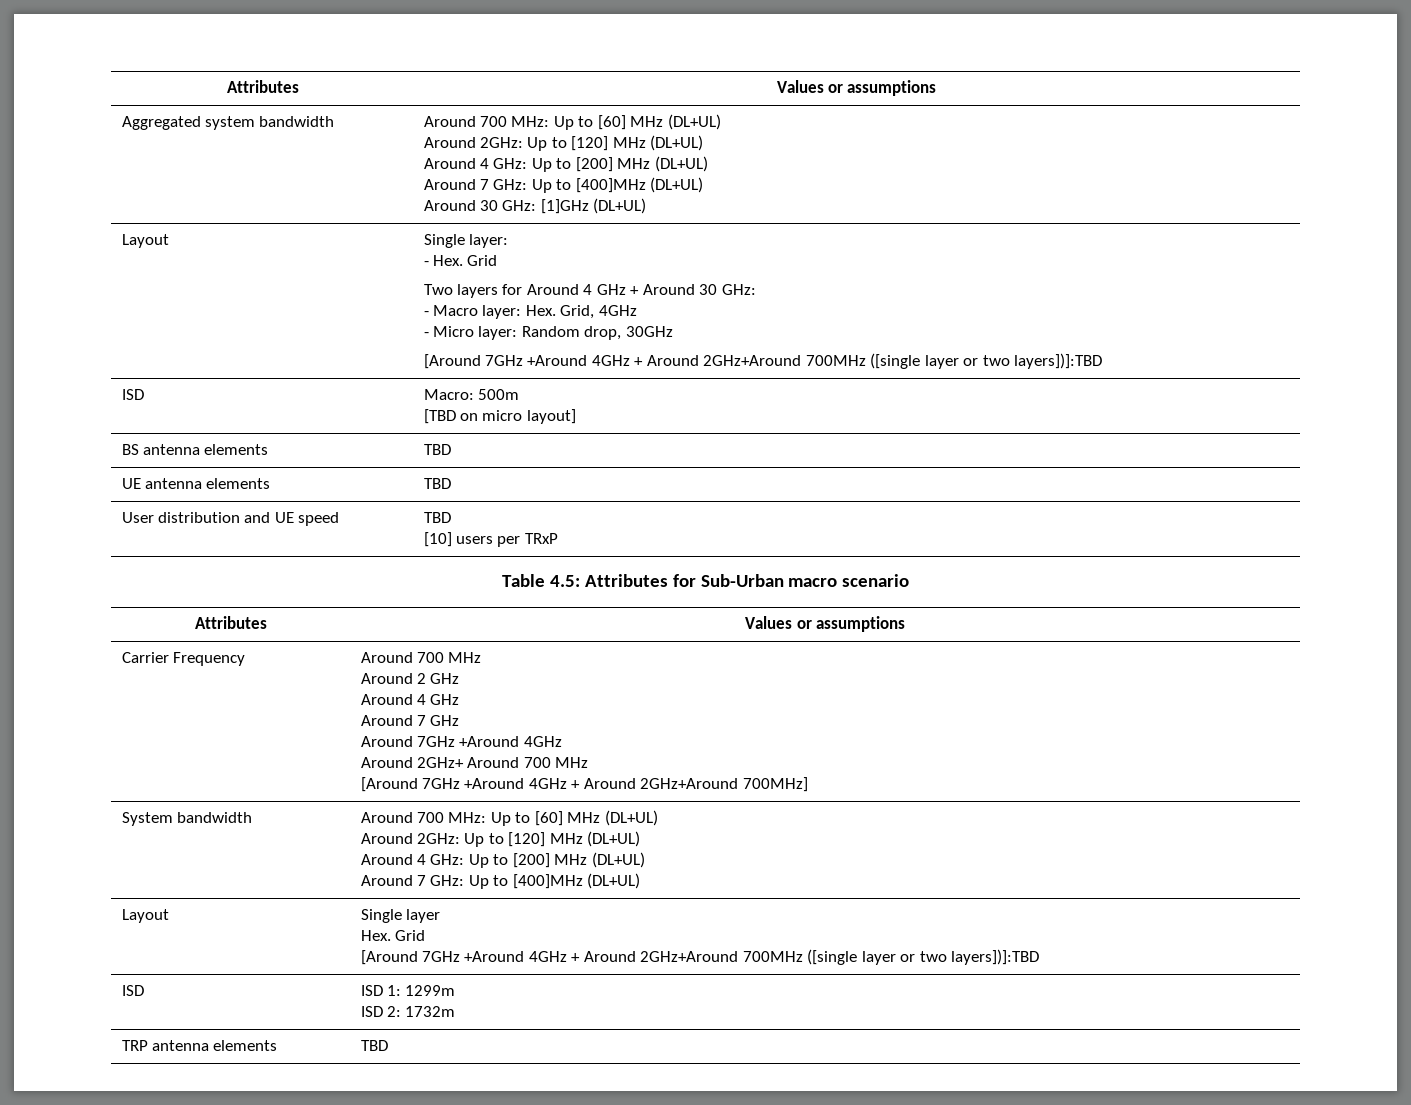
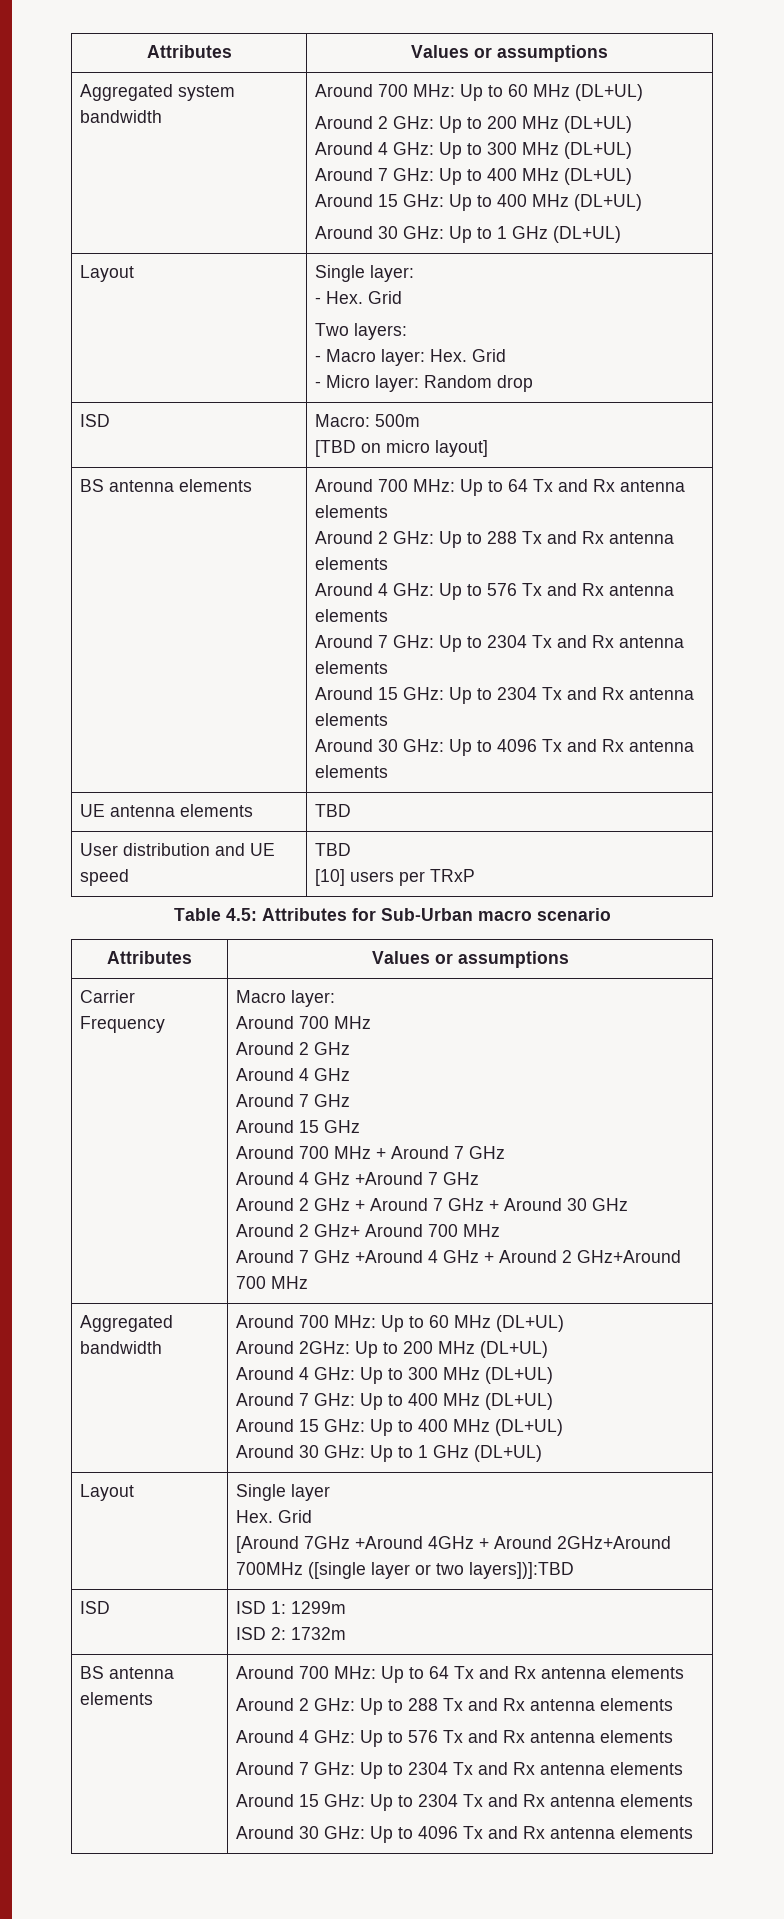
[597,114,721,130] [423,135,704,151] [423,156,708,172] [423,177,704,193] [423,199,589,214] [60] MHz (DL+UL) // Around 2GHz: Up to [120] MHz (DL+UL) // Around 4 GHz: Up to [200] MHz (DL+UL) // Around 7 GHz: Up to [400]MHz (DL+UL) // Around 30 GHz: [1]GHz -> [508,84,644,101] [315,116,633,133] [315,142,633,159] [315,168,633,185] [315,194,643,211] [315,226,549,243] 60 MHz (DL+UL) // Around 2 GHz: Up to 200 MHz (DL+UL) // Around 4 GHz: Up to 300 MHz (DL+UL) // Around 7 GHz: Up to 400 MHz (DL+UL) // Around 15 GHz: Up to 400 MHz (DL+UL) // Around 30 GHz: Up to 1 GHz
[456,284,756,298] layers for Around 4 GHz + Around 30 GHz: -> [354,323,408,340] layers:
[560,305,637,319] Grid, 4GHz -> [472,349,507,362] Grid
[584,326,673,340] [423,353,1102,369] drop, 30GHz // [Around 7GHz +Around 4GHz + Around 2GHz+Around 700MHz ([single layer or two layers])]:TBD -> [497,375,534,392] drop
[423,444,451,455] TBD -> [315,479,686,496] [315,505,389,518] [315,531,675,548] [315,557,389,570] [315,583,675,600] [315,609,389,622] [315,635,685,652] [315,661,389,674] [315,687,695,704] [315,713,389,726] [315,739,695,756] [315,765,389,778] Around 700 MHz: Up to 64 Tx and Rx antenna elements // Around 2 GHz: Up to 288 Tx and Rx antenna elements // Around 4 GHz: Up to 576 Tx and Rx antenna elements // Around 7 GHz: Up to 2304 Tx and Rx antenna elements // Around 15 GHz: Up to 2304 Tx and Rx antenna elements // Around 30 GHz: Up to 4096 Tx and Rx antenna elements
(245, 659) none -> [236,990,336,1007] Macro layer: //
[416,736,562,747] [360,757,589,768] [360,777,808,792] [121,812,252,826] [360,810,658,826] [360,831,641,847] [360,852,645,868] [360,874,583,889] 7GHz +Around 4GHz // Around 2GHz+ Around 700 MHz // [Around 7GHz +Around 4GHz + Around 2GHz+Around 700MHz] // System bandwidth | Around 700 MHz: Up to [60] MHz (DL+UL) // Around 2GHz: Up to [120] MHz (DL+UL) // Around 4 GHz: Up to [200] MHz (DL+UL) // Around 7 GHz: Up to [400]MHz -> [299,1120,361,1133] [236,1146,506,1159] [236,1172,480,1185] [236,1198,629,1211] [236,1224,501,1237] [236,1250,682,1263] [236,1276,309,1289] [80,1315,174,1332] [80,1341,163,1354] [236,1315,565,1332] [236,1341,549,1358] [236,1367,554,1384] [236,1393,554,1410] [236,1419,564,1436] [236,1445,470,1462] 15 GHz // Around 700 MHz + Around 7 GHz // Around 4 GHz +Around 7 GHz // Around 2 GHz + Around 7 GHz + Around 30 GHz // Around 2 GHz+ Around 700 MHz // Around 7 GHz +Around 4 GHz + Around 2 GHz+Around 700 MHz // Aggregated bandwidth | Around 700 MHz: Up to 60 MHz (DL+UL) // Around 2GHz: Up to 200 MHz (DL+UL) // Around 4 GHz: Up to 300 MHz (DL+UL) // Around 7 GHz: Up to 400 MHz (DL+UL) // Around 15 GHz: Up to 400 MHz (DL+UL) // Around 30 GHz: Up to 1 GHz
[121,1040,278,1051] [360,1040,388,1051] TRP antenna elements | TBD -> [80,1666,175,1679] [80,1692,154,1705] [236,1666,685,1683] [236,1698,674,1715] [236,1730,674,1747] [236,1762,684,1779] [236,1794,694,1811] [236,1826,694,1843] BS antenna elements | Around 700 MHz: Up to 64 Tx and Rx antenna elements // Around 2 GHz: Up to 288 Tx and Rx antenna elements // Around 4 GHz: Up to 576 Tx and Rx antenna elements // Around 7 GHz: Up to 2304 Tx and Rx antenna elements // Around 15 GHz: Up to 2304 Tx and Rx antenna elements // Around 30 GHz: Up to 4096 Tx and Rx antenna elements

